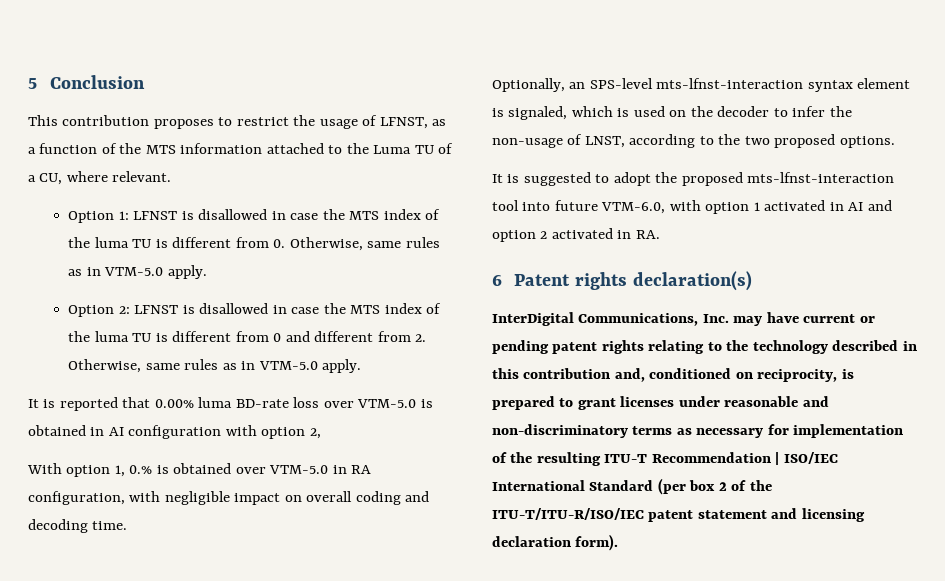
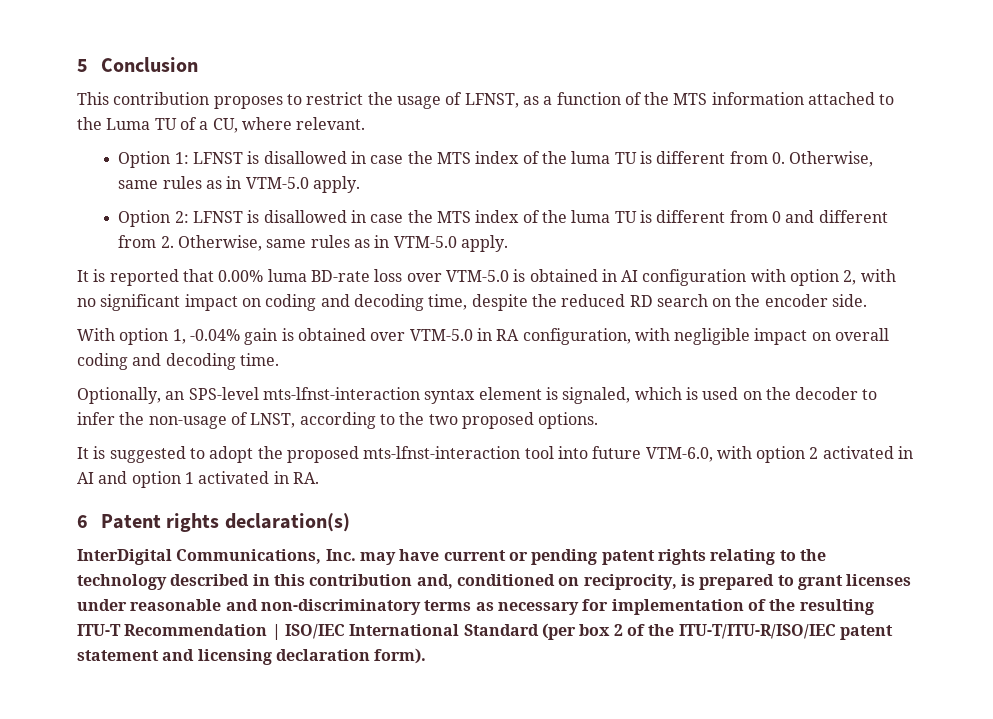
(321, 433) none -> [860,269,896,282] [77,294,868,311] with no significant impact on coding and decoding time, despite the reduced RD search on the encoder side.
[129,465,153,474] 0.% -> [189,328,278,345] -0.04% gain
[753,202,760,211] 1 -> [809,447,819,459] 2
[540,231,548,239] 2 -> [184,472,194,484] 1

